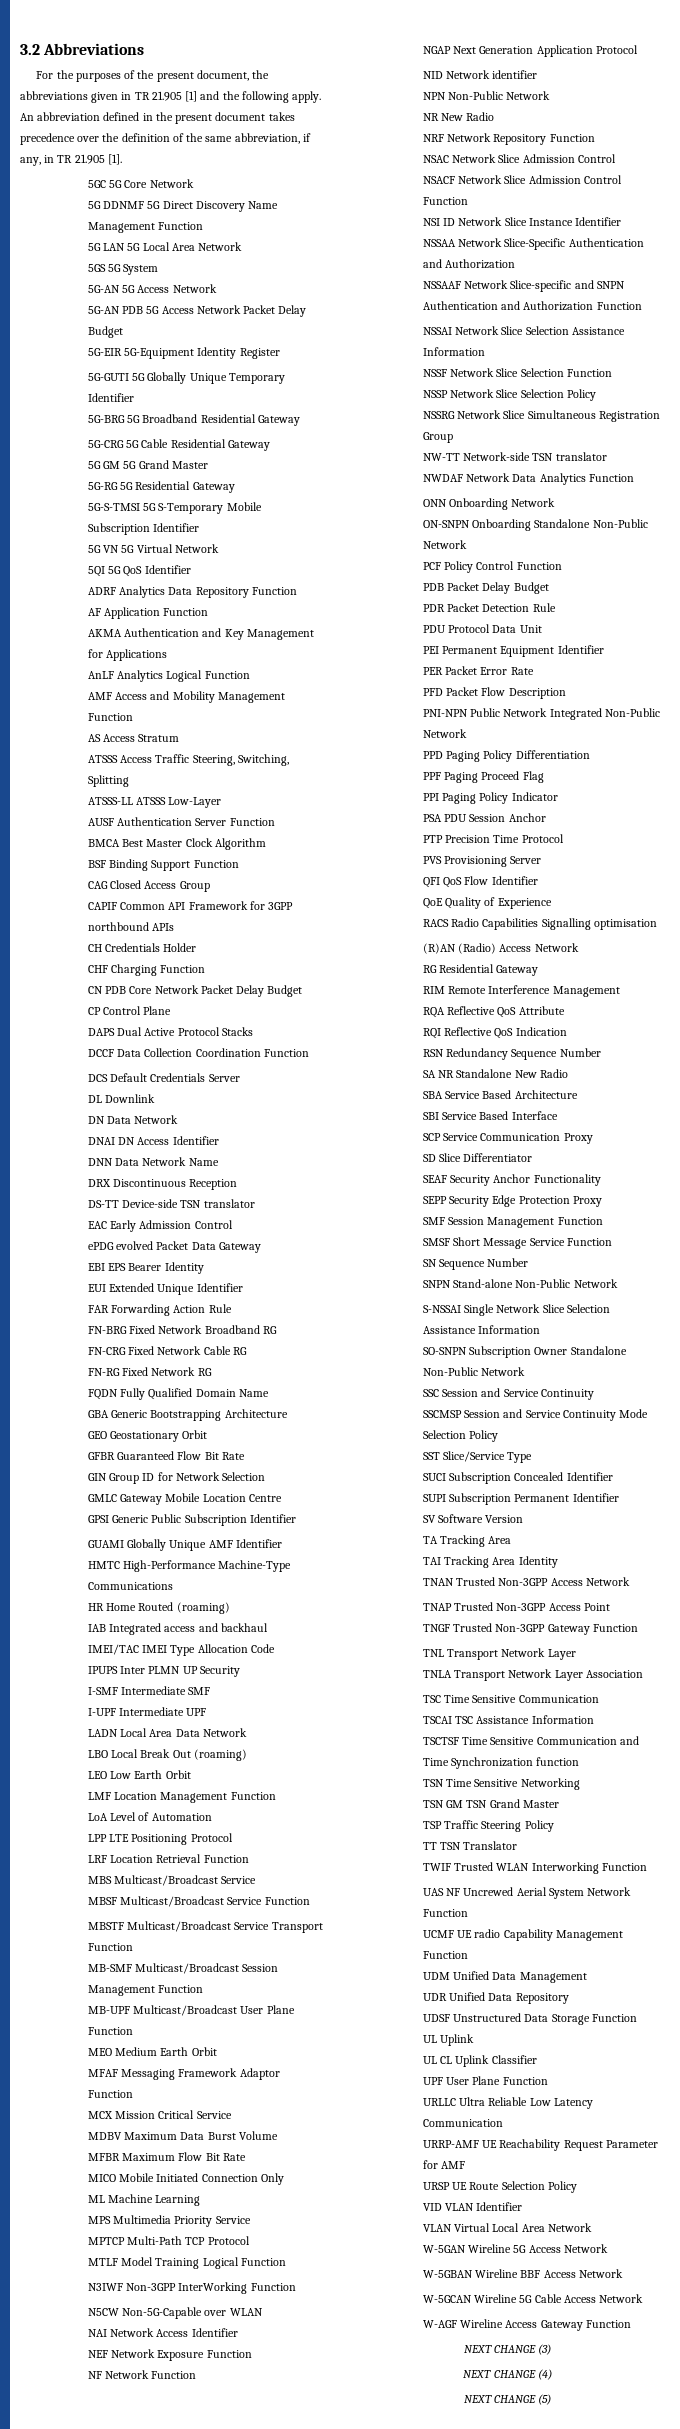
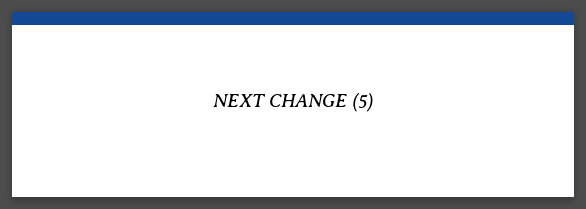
[20,43,145,55] [36,70,270,82] [20,91,322,103] [20,112,295,124] [20,133,311,145] [20,154,122,166] [87,179,194,188] [87,201,278,212] [87,222,204,233] [87,242,242,251] [87,264,159,275] [87,284,217,293] [87,305,307,317] [87,326,123,338] [87,347,280,359] [87,372,285,384] [87,393,134,402] [87,414,300,426] [87,439,270,451] [87,460,208,469] [87,481,235,493] [87,502,262,514] [87,523,200,535] [87,544,219,553] [87,565,191,577] [87,586,297,598] [87,607,209,619] [87,628,314,640] [87,649,168,661] [87,670,250,682] [87,691,285,703] [87,713,133,721] [87,734,180,742] [87,754,289,766] [87,775,129,787] [87,797,222,808] [87,817,275,826] [87,838,266,850] [87,859,239,871] [87,880,210,892] [87,901,293,910] [87,922,175,931] [87,943,197,952] [87,964,206,976] [87,985,303,997] [87,1006,172,1015] [87,1027,253,1036] [87,1048,309,1057] [87,1073,240,1082] [87,1094,156,1103] [87,1115,179,1124] [87,1136,219,1145] [87,1157,219,1166] [87,1179,238,1190] [87,1199,255,1208] [87,1220,233,1232] [87,1241,261,1253] [87,1262,204,1274] [87,1283,243,1295] [87,1304,232,1316] [87,1325,277,1334] [87,1346,247,1355] [87,1367,212,1376] [87,1388,269,1400] [87,1409,288,1421] [87,1430,208,1442] [87,1451,245,1460] [87,1472,265,1484] [87,1493,282,1505] [87,1514,296,1526] [87,1539,282,1551] [87,1560,292,1572] [87,1582,173,1590] [87,1602,230,1614] [87,1623,268,1635] [87,1644,275,1656] [87,1666,240,1677] [87,1686,211,1695] [87,1707,207,1716] [87,1728,247,1737] [87,1749,247,1761] [87,1770,191,1779] [87,1792,276,1803] [87,1812,212,1821] [87,1833,233,1845] [87,1854,249,1863] [87,1875,257,1886] [87,1896,310,1907] [87,1921,323,1933] [87,1943,133,1951] [87,1963,279,1974] [87,1985,204,1996] [87,2005,295,2016] [87,2027,133,2035] [87,2047,217,2056] [87,2068,280,2080] [87,2090,133,2098] [87,2110,232,2119] [87,2131,278,2140] [87,2152,246,2161] [87,2173,284,2185] [87,2194,201,2206] [87,2215,251,2227] [87,2236,250,2245] [87,2257,286,2269] [87,2282,296,2294] [87,2307,263,2319] [87,2328,238,2337] [87,2349,252,2361] [87,2370,197,2379] [422,45,638,57] [422,70,538,79] [422,91,551,100] [422,112,495,121] [422,133,595,145] [422,154,616,163] [422,175,622,184] [422,197,468,205] [422,217,621,226] [422,238,644,250] [422,259,516,269] [422,280,625,292] [422,301,642,311] [422,326,625,335] [422,347,485,356] [422,368,612,377] [422,389,596,401] [422,410,660,422] [422,432,453,443] [422,452,607,461] [422,473,634,485] [422,498,556,510] [422,519,648,531] [422,540,467,549] [422,561,562,573] [422,582,549,594] [422,603,556,612] [422,624,542,633] [422,645,604,657] [422,666,534,675] [422,687,566,699] [422,708,660,720] [422,729,467,738] [422,750,590,762] [422,771,544,783] [422,792,558,804] [422,813,546,822] [422,834,564,843] [422,856,542,867] [422,876,538,888] [422,897,552,909] [422,918,657,930] [422,943,579,954] [422,964,539,976] [422,985,620,997] [422,1006,565,1018] [422,1027,567,1039] [422,1048,601,1060] [422,1069,568,1078] [422,1090,578,1099] [422,1111,558,1120] [422,1133,593,1144] [422,1153,533,1162] [422,1174,601,1186] [422,1195,602,1207] [422,1217,603,1228] [422,1237,612,1249] [422,1258,529,1270] [422,1279,618,1288] [422,1304,610,1316] [422,1325,541,1334] [422,1346,627,1358] [422,1367,526,1376] [422,1388,594,1400] [422,1409,648,1421] [422,1430,499,1442] [422,1451,533,1463] [422,1472,613,1484] [422,1493,619,1505] [422,1514,524,1523] [422,1535,512,1547] [422,1556,558,1568] [422,1577,630,1586] [422,1602,610,1611] [422,1623,638,1635] [422,1648,576,1660] [422,1669,643,1681] [422,1695,599,1703] [422,1715,594,1724] [422,1736,639,1745] [422,1757,580,1769] [422,1778,580,1790] [422,1799,559,1808] [422,1820,554,1832] [422,1841,518,1850] [422,1862,647,1874] [422,1887,631,1899] [422,1909,468,1917] [422,1929,623,1941] [422,1951,468,1959] [422,1971,587,1983] [422,1992,569,2004] [422,2013,637,2025] [422,2034,475,2046] [422,2055,537,2067] [422,2076,548,2085] [422,2097,593,2109] [422,2119,503,2127] [422,2139,658,2151] [422,2160,466,2169] [422,2181,577,2193] [422,2202,523,2211] [422,2223,592,2232] [422,2244,608,2253] [422,2269,623,2278] [422,2294,643,2303] [422,2319,631,2331] [463,2344,552,2355] [463,2369,552,2380] 3.2 Abbreviations // For the purposes of the present document, the abbreviations given in TR 21.905 [1] and the following apply. An abbreviation defined in the present document takes precedence over the definition of the same abbreviation, if any, in TR 21.905 [1]. // 5GC 5G Core Network // 5G DDNMF 5G Direct Discovery Name Management Function // 5G LAN 5G Local Area Network // 5GS 5G System // 5G-AN 5G Access Network // 5G-AN PDB 5G Access Network Packet Delay Budget // 5G-EIR 5G-Equipment Identity Register // 5G-GUTI 5G Globally Unique Temporary Identifier // 5G-BRG 5G Broadband Residential Gateway // 5G-CRG 5G Cable Residential Gateway // 5G GM 5G Grand Master // 5G-RG 5G Residential Gateway // 5G-S-TMSI 5G S-Temporary Mobile Subscription Identifier // 5G VN 5G Virtual Network // 5QI 5G QoS Identifier // ADRF Analytics Data Repository Function // AF Application Function // AKMA Authentication and Key Management for Applications // AnLF Analytics Logical Function // AMF Access and Mobility Management Function // AS Access Stratum // ATSSS Access Traffic Steering, Switching, Splitting // ATSSS-LL ATSSS Low-Layer // AUSF Authentication Server Function // BMCA Best Master Clock Algorithm // BSF Binding Support Function // CAG Closed Access Group // CAPIF Common API Framework for 3GPP northbound APIs // CH Credentials Holder // CHF Charging Function // CN PDB Core Network Packet Delay Budget // CP Control Plane // DAPS Dual Active Protocol Stacks // DCCF Data Collection Coordination Function // DCS Default Credentials Server // DL Downlink // DN Data Network // DNAI DN Access Identifier // DNN Data Network Name // DRX Discontinuous Reception // DS-TT Device-side TSN translator // EAC Early Admission Control // ePDG evolved Packet Data Gateway // EBI EPS Bearer Identity // EUI Extended Unique Identifier // FAR Forwarding Action Rule // FN-BRG Fixed Network Broadband RG // FN-CRG Fixed Network Cable RG // FN-RG Fixed Network RG // FQDN Fully Qualified Domain Name // GBA Generic Bootstrapping Architecture // GEO Geostationary Orbit // GFBR Guaranteed Flow Bit Rate // GIN Group ID for Network Selection // GMLC Gateway Mobile Location Centre // GPSI Generic Public Subscription Identifier // GUAMI Globally Unique AMF Identifier // HMTC High-Performance Machine-Type Communications // HR Home Routed (roaming) // IAB Integrated access and backhaul // IMEI/TAC IMEI Type Allocation Code // IPUPS Inter PLMN UP Security // I-SMF Intermediate SMF // I-UPF Intermediate UPF // LADN Local Area Data Network // LBO Local Break Out (roaming) // LEO Low Earth Orbit // LMF Location Management Function // LoA Level of Automation // LPP LTE Positioning Protocol // LRF Location Retrieval Function // MBS Multicast/Broadcast Service // MBSF Multicast/Broadcast Service Function // MBSTF Multicast/Broadcast Service Transport Function // MB-SMF Multicast/Broadcast Session Management Function // MB-UPF Multicast/Broadcast User Plane Function // MEO Medium Earth Orbit // MFAF Messaging Framework Adaptor Function // MCX Mission Critical Service // MDBV Maximum Data Burst Volume // MFBR Maximum Flow Bit Rate // MICO Mobile Initiated Connection Only // ML Machine Learning // MPS Multimedia Priority Service // MPTCP Multi-Path TCP Protocol // MTLF Model Training Logical Function // N3IWF Non-3GPP InterWorking Function // N5CW Non-5G-Capable over WLAN // NAI Network Access Identifier // NEF Network Exposure Function // NF Network Function // NGAP Next Generation Application Protocol // NID Network identifier // NPN Non-Public Network // NR New Radio // NRF Network Repository Function // NSAC Network Slice Admission Control // NSACF Network Slice Admission Control Function // NSI ID Network Slice Instance Identifier // NSSAA Network Slice-Specific Authentication and Authorization // NSSAAF Network Slice-specific and SNPN Authentication and Authorization Function // NSSAI Network Slice Selection Assistance Information // NSSF Network Slice Selection Function // NSSP Network Slice Selection Policy // NSSRG Network Slice Simultaneous Registration Group // NW-TT Network-side TSN translator // NWDAF Network Data Analytics Function // ONN Onboarding Network // ON-SNPN Onboarding Standalone Non-Public Network // PCF Policy Control Function // PDB Packet Delay Budget // PDR Packet Detection Rule // PDU Protocol Data Unit // PEI Permanent Equipment Identifier // PER Packet Error Rate // PFD Packet Flow Description // PNI-NPN Public Network Integrated Non-Public Network // PPD Paging Policy Differentiation // PPF Paging Proceed Flag // PPI Paging Policy Indicator // PSA PDU Session Anchor // PTP Precision Time Protocol // PVS Provisioning Server // QFI QoS Flow Identifier // QoE Quality of Experience // RACS Radio Capabilities Signalling optimisation // (R)AN (Radio) Access Network // RG Residential Gateway // RIM Remote Interference Management // RQA Reflective QoS Attribute // RQI Reflective QoS Indication // RSN Redundancy Sequence Number // SA NR Standalone New Radio // SBA Service Based Architecture // SBI Service Based Interface // SCP Service Communication Proxy // SD Slice Differentiator // SEAF Security Anchor Functionality // SEPP Security Edge Protection Proxy // SMF Session Management Function // SMSF Short Message Service Function // SN Sequence Number // SNPN Stand-alone Non-Public Network // S-NSSAI Single Network Slice Selection Assistance Information // SO-SNPN Subscription Owner Standalone Non-Public Network // SSC Session and Service Continuity // SSCMSP Session and Service Continuity Mode Selection Policy // SST Slice/Service Type // SUCI Subscription Concealed Identifier // SUPI Subscription Permanent Identifier // SV Software Version // TA Tracking Area // TAI Tracking Area Identity // TNAN Trusted Non-3GPP Access Network // TNAP Trusted Non-3GPP Access Point // TNGF Trusted Non-3GPP Gateway Function // TNL Transport Network Layer // TNLA Transport Network Layer Association // TSC Time Sensitive Communication // TSCAI TSC Assistance Information // TSCTSF Time Sensitive Communication and Time Synchronization function // TSN Time Sensitive Networking // TSN GM TSN Grand Master // TSP Traffic Steering Policy // TT TSN Translator // TWIF Trusted WLAN Interworking Function // UAS NF Uncrewed Aerial System Network Function // UCMF UE radio Capability Management Function // UDM Unified Data Management // UDR Unified Data Repository // UDSF Unstructured Data Storage Function // UL Uplink // UL CL Uplink Classifier // UPF User Plane Function // URLLC Ultra Reliable Low Latency Communication // URRP-AMF UE Reachability Request Parameter for AMF // URSP UE Route Selection Policy // VID VLAN Identifier // VLAN Virtual Local Area Network // W-5GAN Wireline 5G Access Network // W-5GBAN Wireline BBF Access Network // W-5GCAN Wireline 5G Cable Access Network // W-AGF Wireline Access Gateway Function // NEXT CHANGE (3) // NEXT CHANGE (4) // -> (212, 100) none

